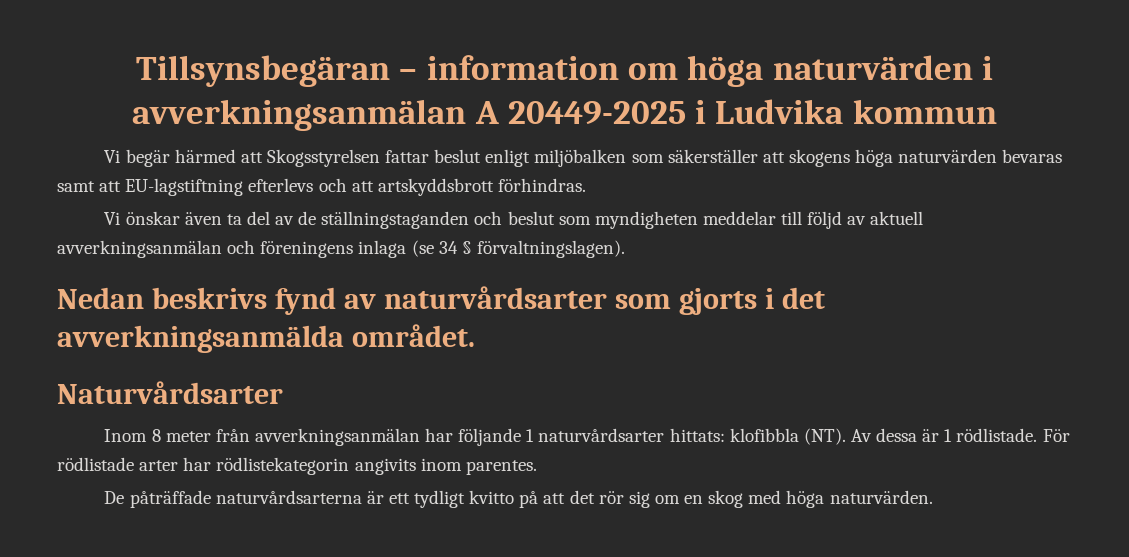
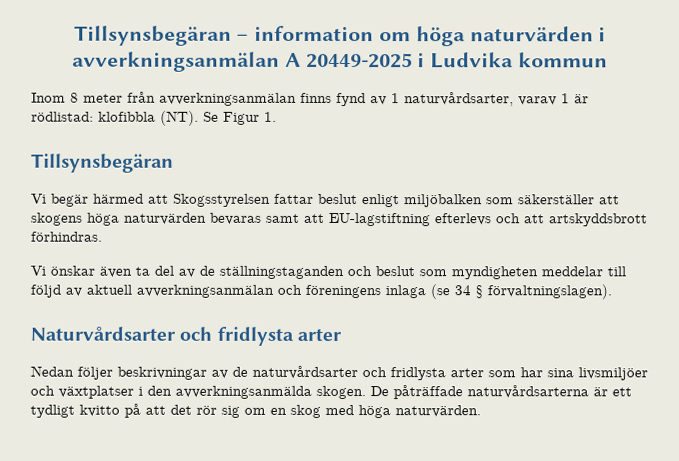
(997, 111) none -> [31,91,589,107] [31,110,277,126] [31,153,174,173] // Inom 8 meter från avverkningsanmälan finns fynd av 1 naturvårdsarter, varav 1 är rödlistad: klofibbla (NT). Se Figur 1. // Tillsynsbegäran
[57,286,825,315] [57,324,475,353] [57,381,283,404] [104,428,1070,446] [57,457,537,475] Nedan beskrivs fynd av naturvårdsarter som gjorts i det avverkningsanmälda området. // Naturvårdsarter // Inom 8 meter från avverkningsanmälan har följande 1 naturvårdsarter hittats: klofibbla (NT). Av dessa är 1 rödlistade. För rödlistade arter har rödlistekategorin angivits inom parentes. // -> [30,326,343,346] [30,365,648,381] [30,385,366,400] Naturvårdsarter och fridlysta arter // Nedan följer beskrivningar av de naturvårdsarter och fridlysta arter som har sina livsmiljöer och växtplatser i den avverkningsanmälda skogen.

